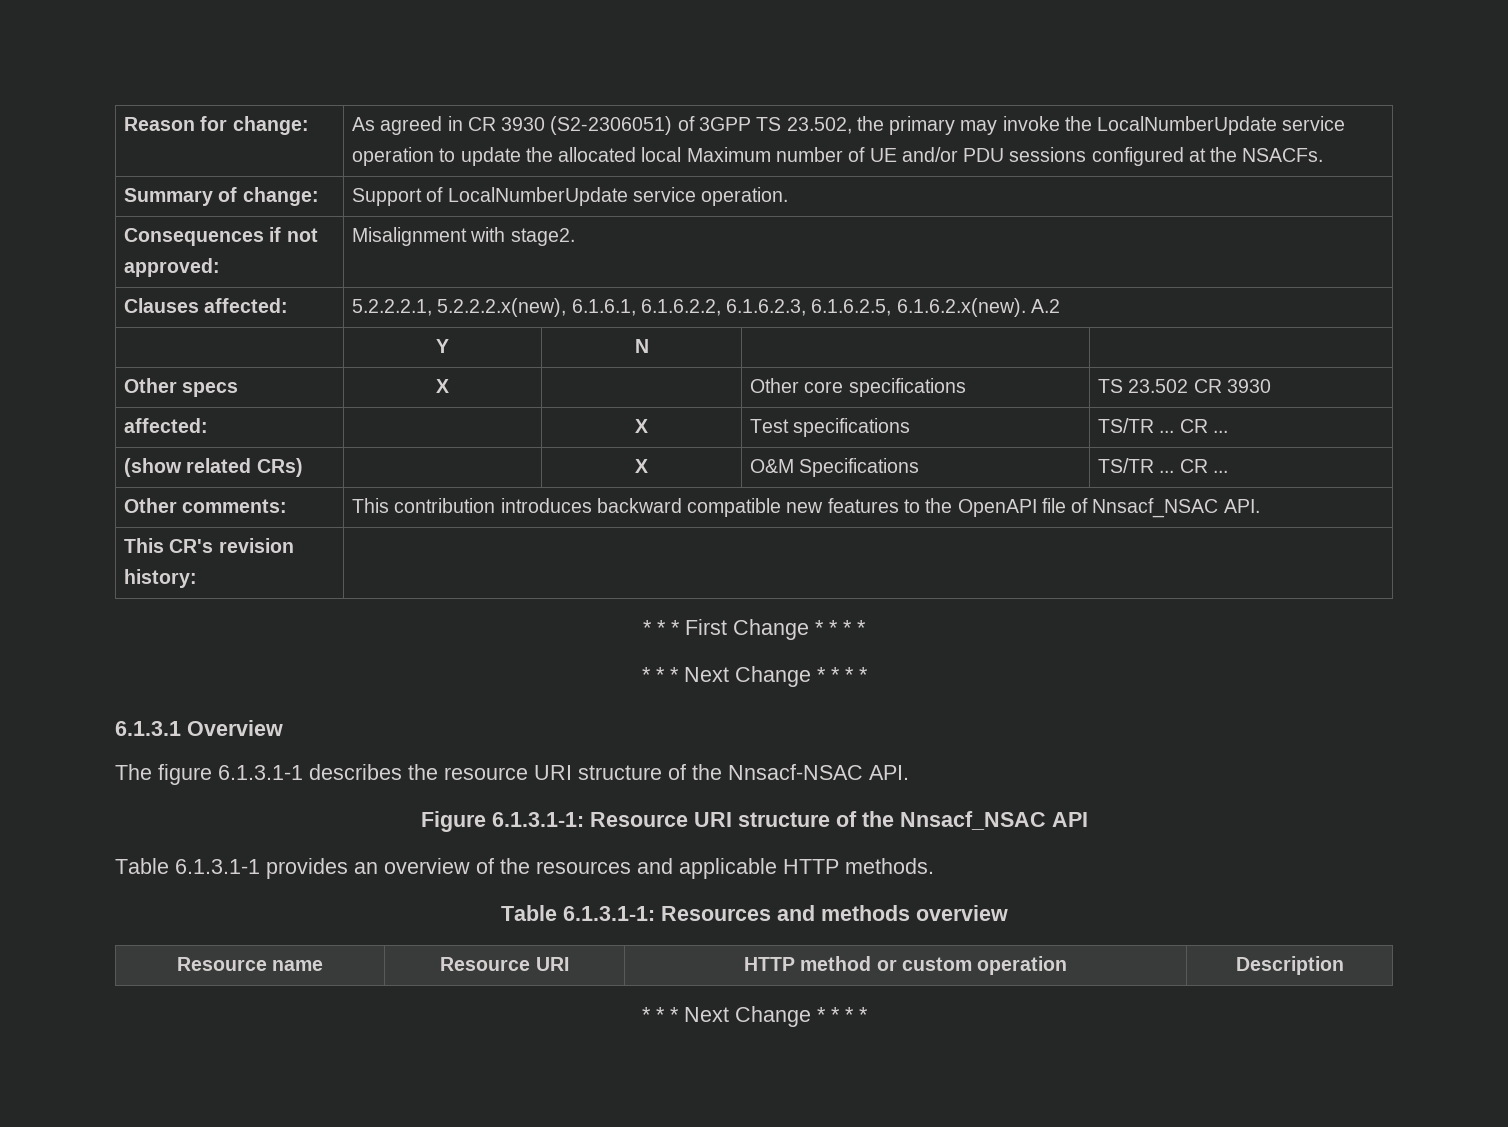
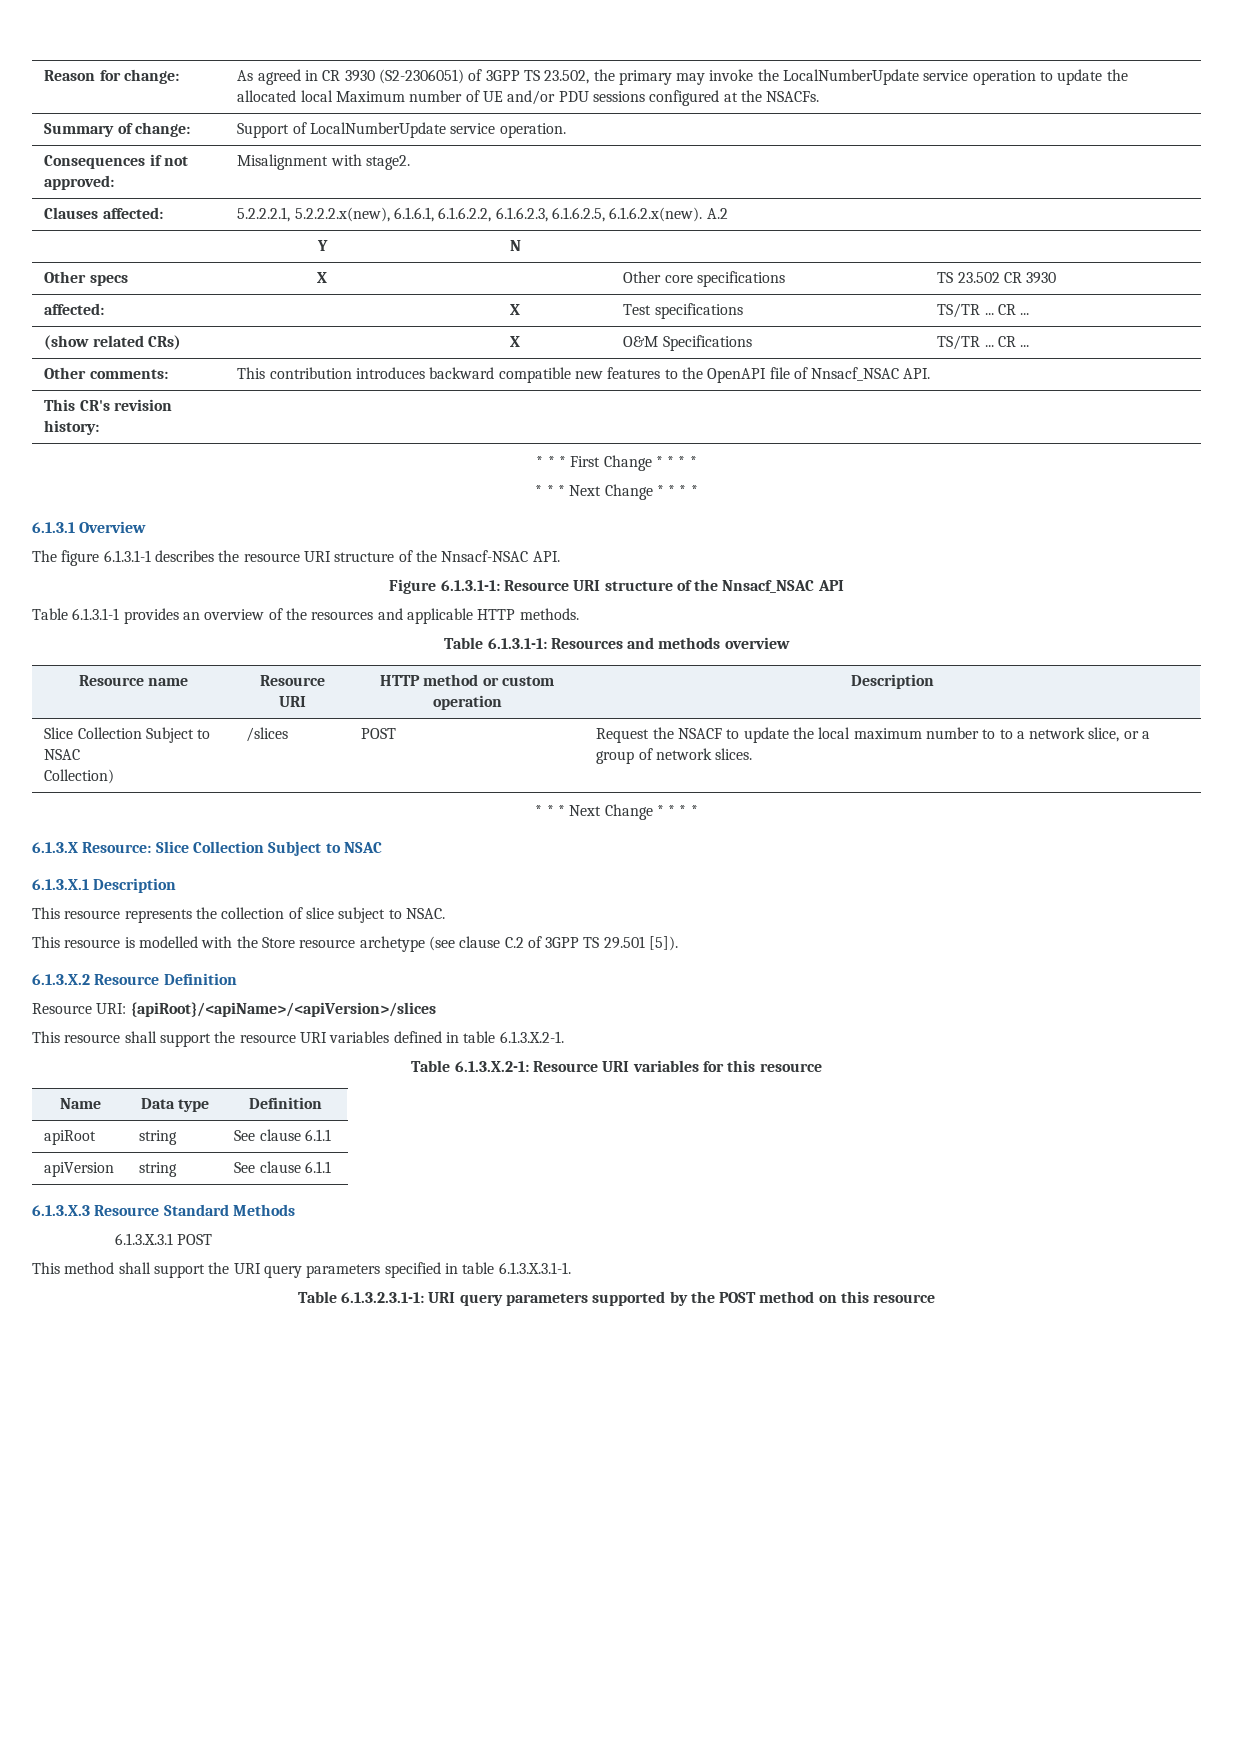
[641,1006,868,1027] // * * * Next Change * * * * -> [44,727,211,743] [44,749,81,760] [44,769,115,784] [246,727,289,742] [361,728,397,739] [596,727,1151,743] [596,748,753,764] [535,804,698,820] [32,841,382,856] [32,878,177,893] [32,907,445,923] [32,936,679,952] [32,973,237,985] [32,1002,436,1017] [32,1031,564,1047] [411,1060,822,1072] [59,1098,101,1109] [140,1098,210,1112] [248,1097,322,1109] [44,1130,97,1145] [139,1130,178,1145] [234,1129,331,1141] [44,1162,115,1177] [139,1162,178,1177] [234,1161,331,1173] [32,1204,295,1216] [114,1233,213,1245] [32,1262,571,1278] [297,1291,936,1306] // Slice Collection Subject to NSAC // Collection) | /slices | POST | Request the NSACF to update the local maximum number to to a network slice, or a group of network slices. // * * * Next Change * * * * // 6.1.3.X Resource: Slice Collection Subject to NSAC // 6.1.3.X.1 Description // This resource represents the collection of slice subject to NSAC. // This resource is modelled with the Store resource archetype (see clause C.2 of 3GPP TS 29.501 [5]). // 6.1.3.X.2 Resource Definition // Resource URI: {apiRoot}/<apiName>/<apiVersion>/slices // This resource shall support the resource URI variables defined in table 6.1.3.X.2-1. // Table 6.1.3.X.2-1: Resource URI variables for this resource // Name | Data type | Definition // apiRoot | string | See clause 6.1.1 // apiVersion | string | See clause 6.1.1 // 6.1.3.X.3 Resource Standard Methods // 6.1.3.X.3.1 POST // This method shall support the URI query parameters specified in table 6.1.3.X.3.1-1. // Table 6.1.3.2.3.1-1: URI query parameters supported by the POST method on this resource

